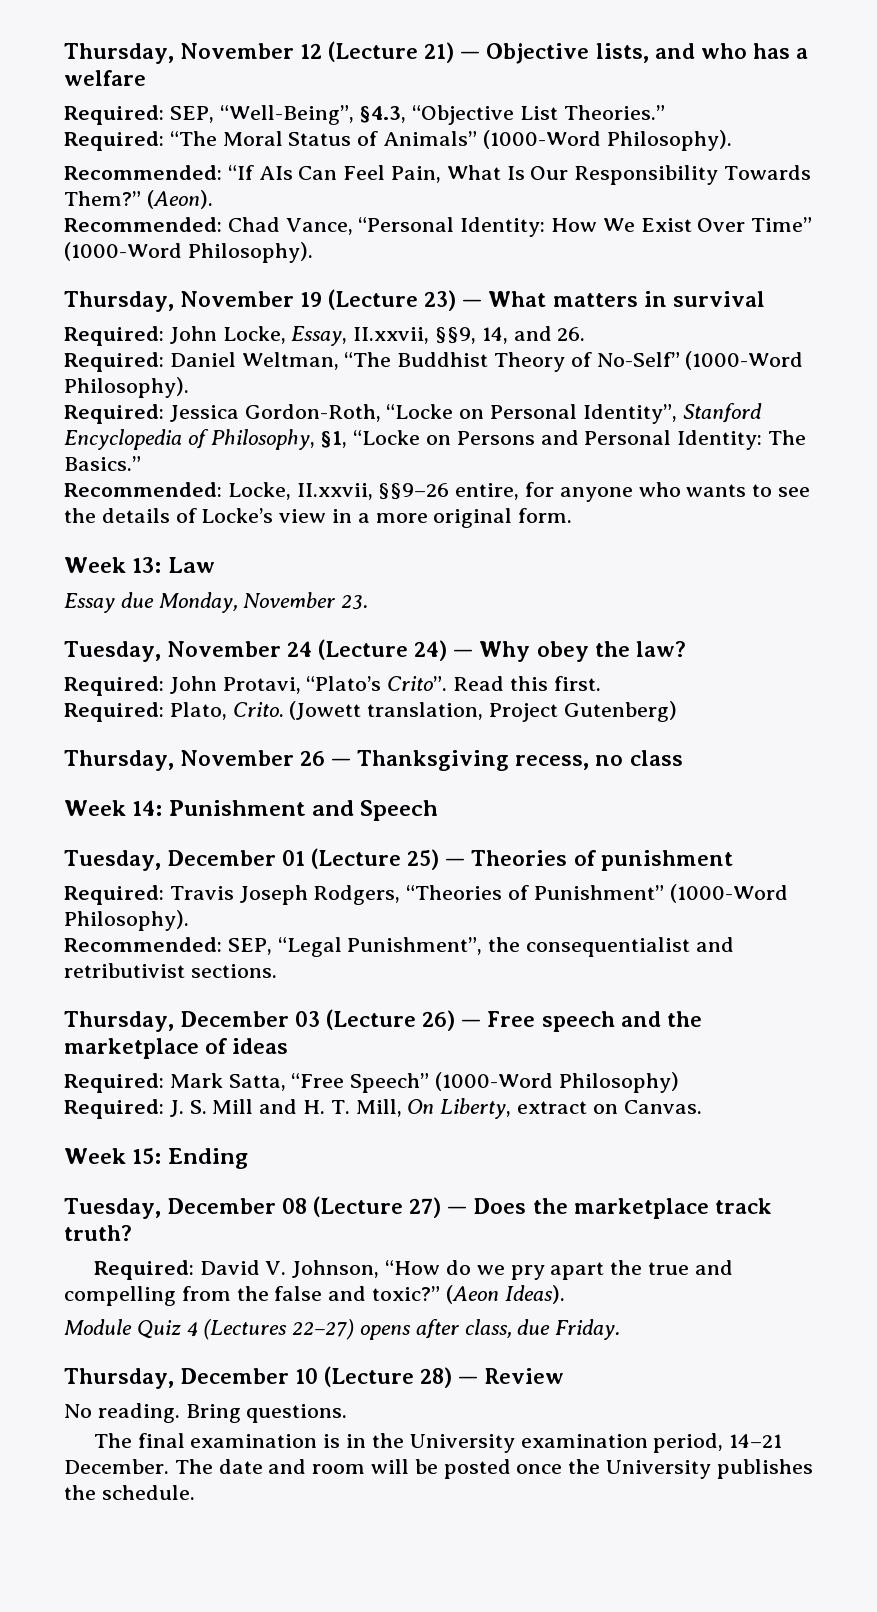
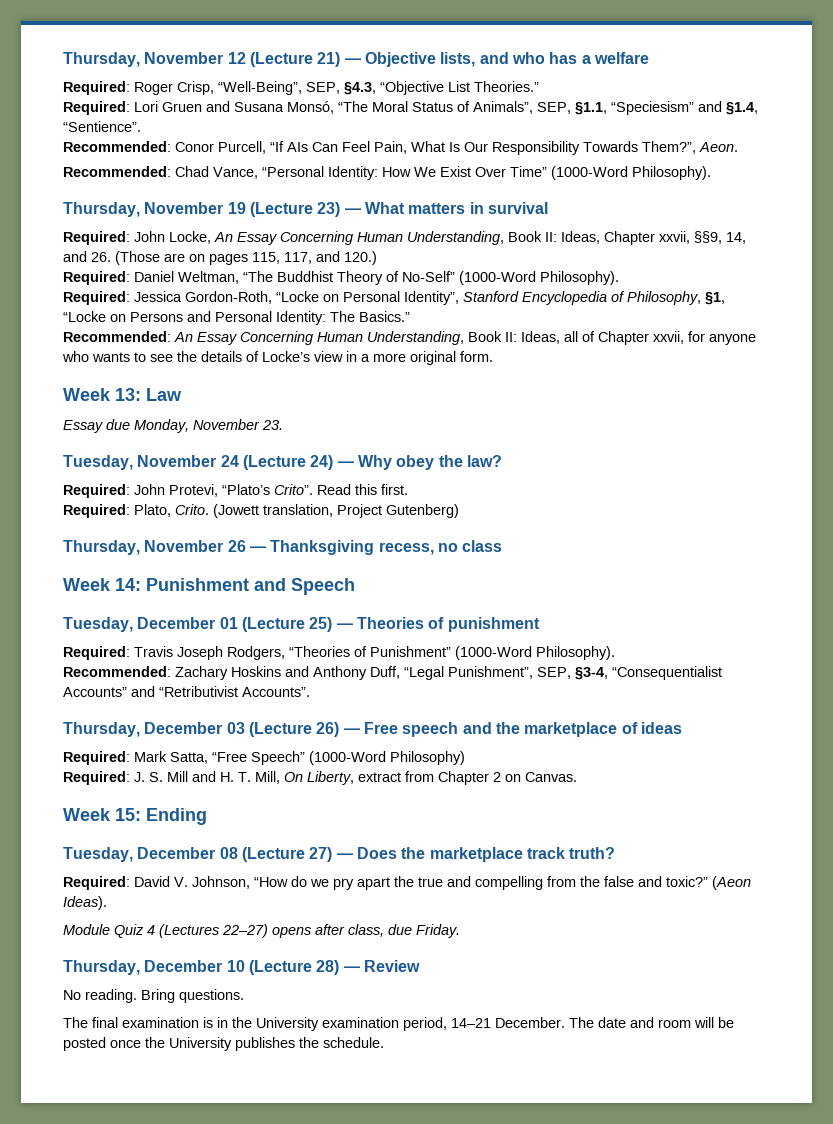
[169,105,354,125] SEP, “Well-Being”, -> [134,81,340,95] Roger Crisp, “Well-Being”, SEP,
[169,130,732,151] [64,165,222,180] “The Moral Status of Animals” (1000-Word Philosophy). // Recommended: -> [134,101,758,115] [63,121,141,132] [63,141,266,154] Lori Gruen and Susana Monsó, “The Moral Status of Animals”, SEP, §1.1, “Speciesism” and §1.4, “Sentience”. // Recommended: Conor Purcell,
[64,190,213,209] Them?” (Aeon). -> [642,141,738,154] Them?”, Aeon.
[291,326,586,346] Essay, II.xxvii, §§9, 14, and 26. -> [214,231,746,245] [63,251,377,265] An Essay Concerning Human Understanding, Book II: Ideas, Chapter xxvii, §§9, 14, and 26. (Those are on pages 115, 117, and 120.)
[227,482,520,500] Locke, II.xxvii, §§9–26 entire, -> [174,331,684,345] An Essay Concerning Human Understanding, Book II: Ideas, all of Chapter xxvii,
[222,677,301,694] Protavi, -> [169,484,218,497] Protevi,
[227,937,734,957] [64,963,277,978] SEP, “Legal Punishment”, the consequentialist and retributivist sections. -> [175,666,722,680] [63,686,310,697] Zachary Hoskins and Anthony Duff, “Legal Punishment”, SEP, §3-4, “Consequentialist Accounts” and “Retributivist Accounts”.
(588, 1107) none -> [405,771,501,785] from Chapter 2

